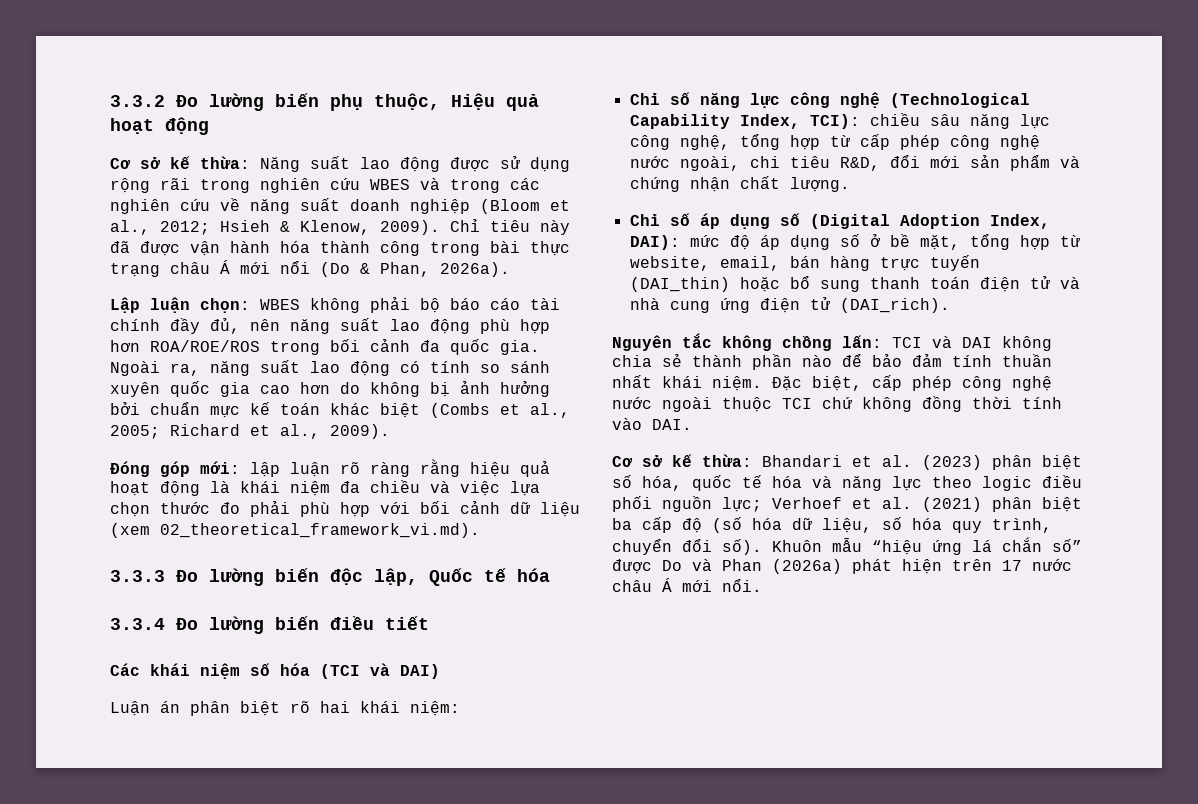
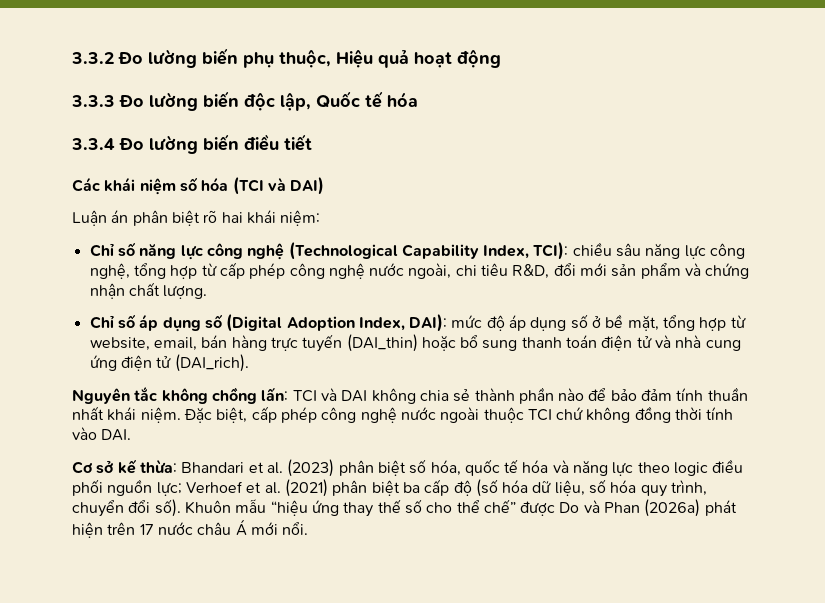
[110,156,570,172] [110,178,540,193] [110,198,570,214] [110,219,570,235] [110,241,570,256] [110,260,510,277] [110,297,560,313] [110,318,550,334] [110,339,540,355] [110,360,550,376] [110,381,550,397] [110,402,570,418] [110,424,390,439] [110,459,550,477] [110,480,540,496] [110,501,580,517] [110,523,480,538] // Cơ sở kế thừa: Năng suất lao động được sử dụng rộng rãi trong nghiên cứu WBES và trong các nghiên cứu về năng suất doanh nghiệp (Bloom et al., 2012; Hsieh & Klenow, 2009). Chỉ tiêu này đã được vận hành hóa thành công trong bài thực trạng châu Á mới nổi (Do & Phan, 2026a). // Lập luận chọn: WBES không phải bộ báo cáo tài chính đầy đủ, nên năng suất lao động phù hợp hơn ROA/ROE/ROS trong bối cảnh đa quốc gia. Ngoài ra, năng suất lao động có tính so sánh xuyên quốc gia cao hơn do không bị ảnh hưởng bởi chuẩn mực kế toán khác biệt (Combs et al., 2005; Richard et al., 2009). // Đóng góp mới: lập luận rõ ràng rằng hiệu quả hoạt động là khái niệm đa chiều và việc lựa chọn thước đo phải phù hợp với bối cảnh dữ liệu (xem 02_theoretical_framework_vi.md). -> (501, 59) none
[972,537,1082,552] lá chắn số” -> [343,499,516,517] thay thế số cho thể chế”

